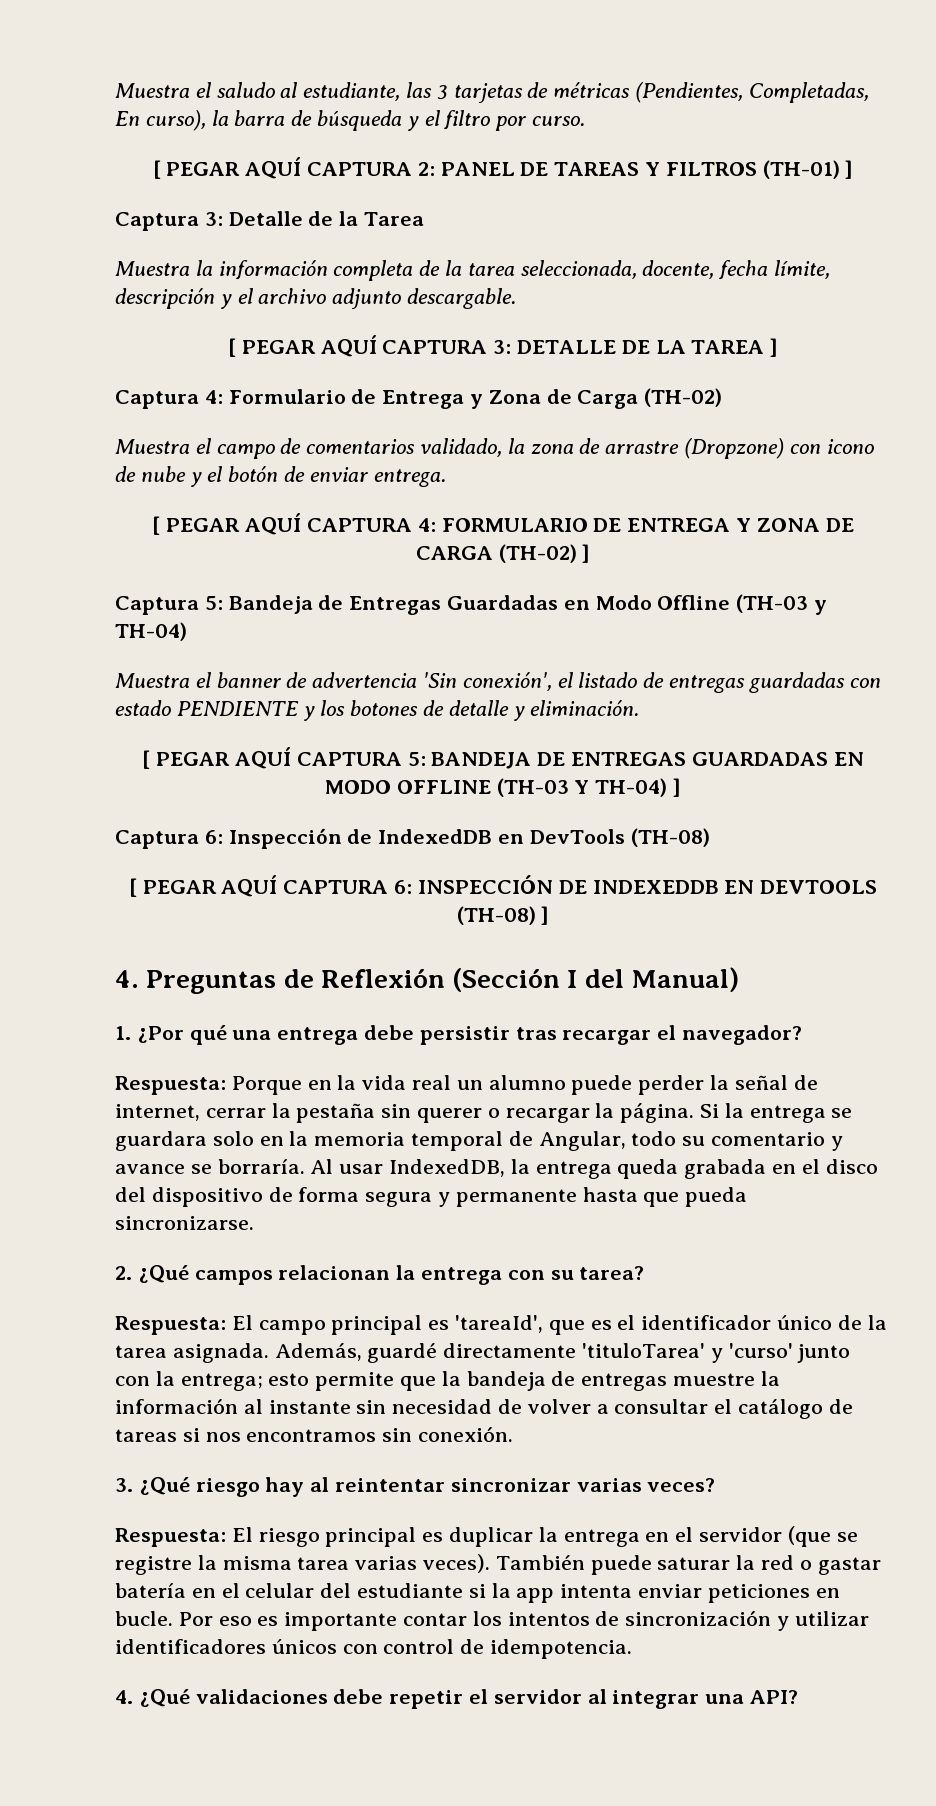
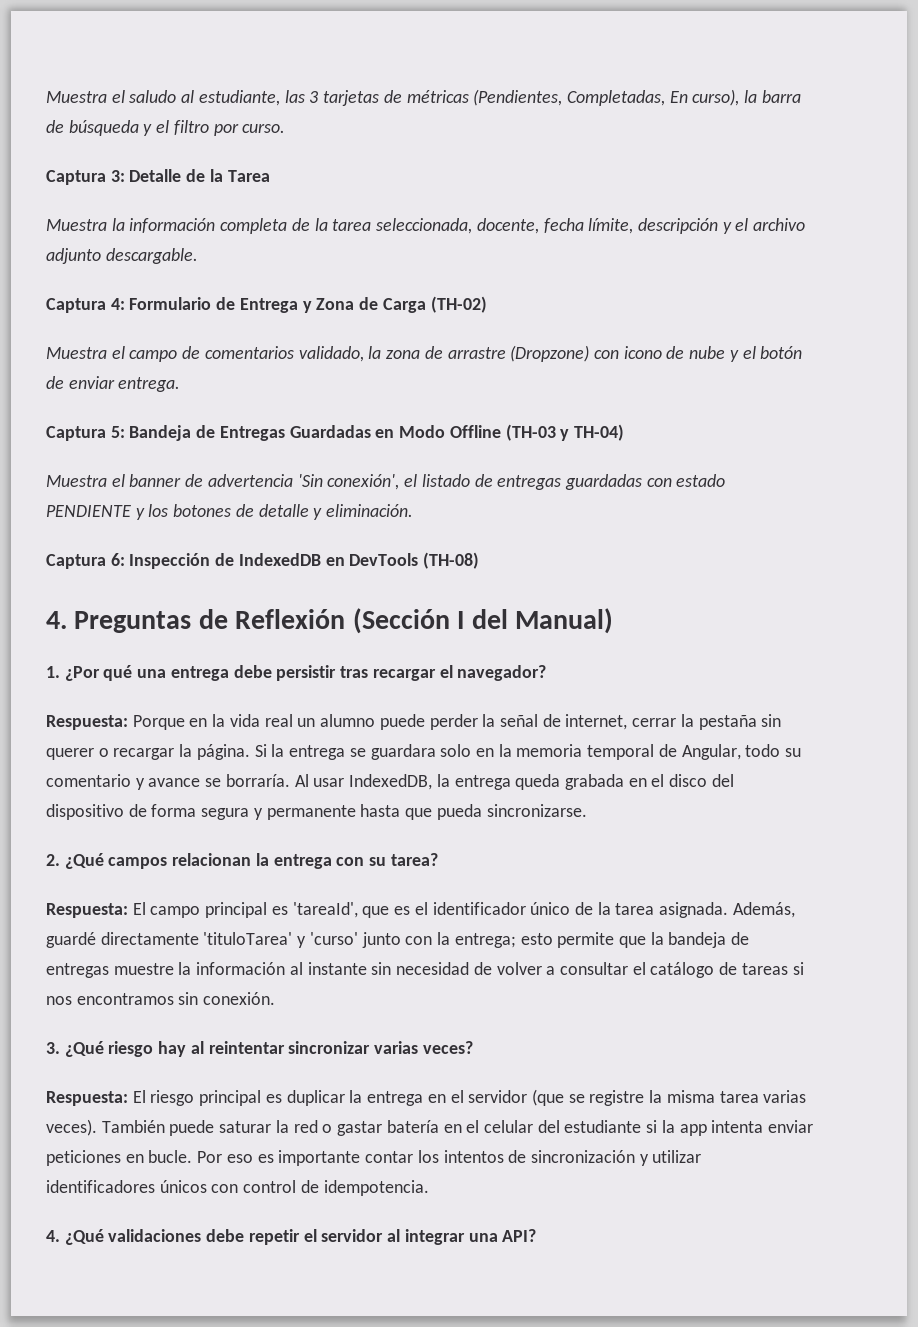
[152,157,854,179] // [ PEGAR AQUÍ CAPTURA 2: PANEL DE TAREAS Y FILTROS (TH-01) ] -> (286, 128) none
[227,335,779,357] // [ PEGAR AQUÍ CAPTURA 3: DETALLE DE LA TAREA ] -> (198, 256) none
[152,513,854,535] [415,544,591,563] // [ PEGAR AQUÍ CAPTURA 4: FORMULARIO DE ENTREGA Y ZONA DE CARGA (TH-02) ] -> (181, 384) none
[142,747,864,769] [324,778,682,797] // [ PEGAR AQUÍ CAPTURA 5: BANDEJA DE ENTREGAS GUARDADAS EN MODO OFFLINE (TH-03 Y TH-04) ] -> (414, 510) none
[128,875,878,897] [456,906,550,925] // [ PEGAR AQUÍ CAPTURA 6: INSPECCIÓN DE INDEXEDDB EN DEVTOOLS (TH-08) ] -> (480, 560) none

